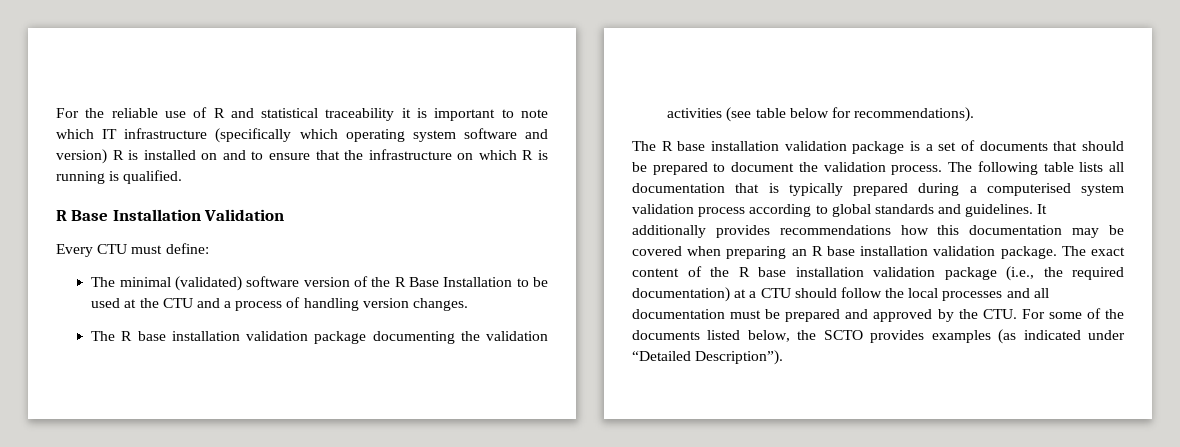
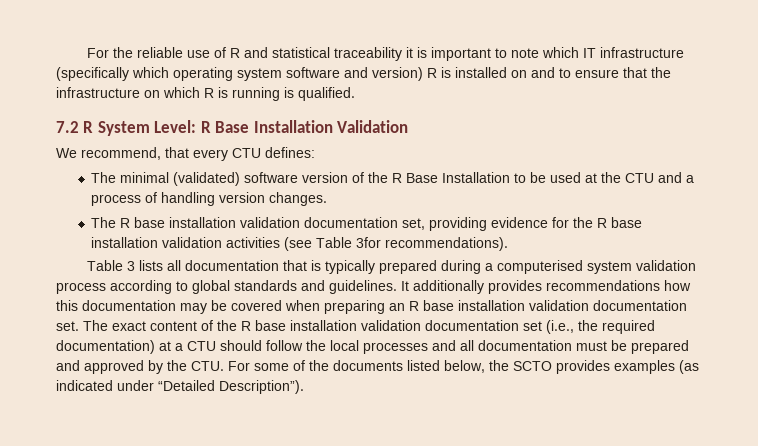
(183, 177) none -> [56,120,197,136] 7.2 R System Level:
[56,243,209,257] Every CTU must define: -> [56,147,315,161] We recommend, that every CTU defines:
[314,331,548,344] [667,107,975,122] [632,140,1124,154] [632,161,1074,175] package documenting the validation activities (see table below for recommendations). // The R base installation validation package is a set of documents that should be prepared to document the validation process. The following table -> [304,217,643,231] [91,237,509,251] [86,260,135,271] documentation set, providing evidence for the R base installation validation activities (see Table 3for recommendations). // Table 3
[1000,246,1057,259] package. -> [593,300,687,311] [56,321,79,331] documentation set.
[944,267,997,280] package -> [425,320,542,331] documentation set

